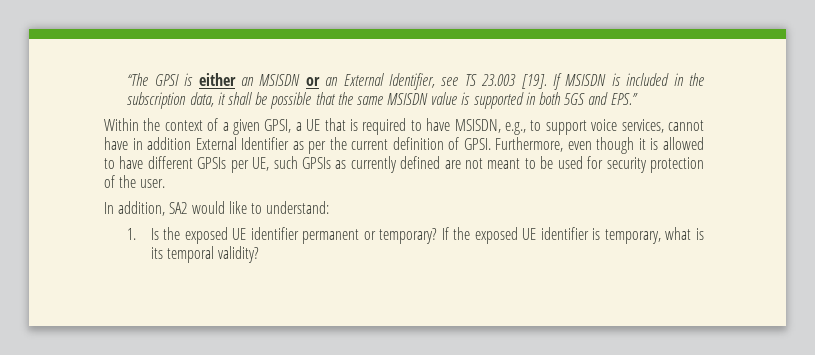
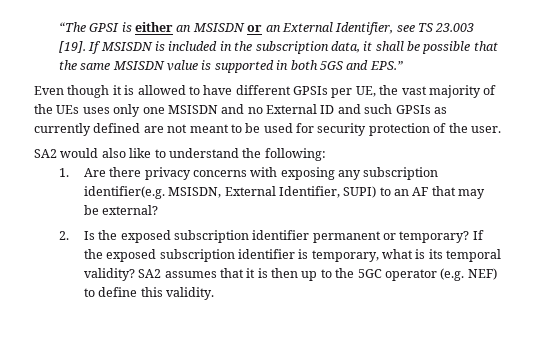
[104,118,704,135] [104,137,592,154] Within the context of a given GPSI, a UE that is required to have MSISDN, e.g., to support voice services, cannot have in addition External Identifier as per the current definition of GPSI. Furthermore, even -> [34,86,64,95] Even
(270, 164) none -> [379,85,497,98] [34,104,361,117] the vast majority of the UEs uses only one MSISDN and no External ID and
[104,201,166,216] In addition, -> (501, 129) none
(225, 207) none -> [101,148,126,158] also
[266,201,330,214] [127,228,137,240] understand: // 1. -> [168,148,326,161] [58,167,439,180] [83,186,486,199] [83,205,159,215] [58,231,69,240] understand the following: // 1. Are there privacy concerns with exposing any subscription identifier(e.g. MSISDN, External Identifier, SUPI) to an AF that may be external? // 2.
[232,228,247,240] UE -> [173,230,249,243] subscription
[522,228,537,240] UE -> [159,249,235,262] subscription
(260, 254) none -> [138,268,497,281] [83,287,214,300] SA2 assumes that it is then up to the 5GC operator (e.g. NEF) to define this validity.

